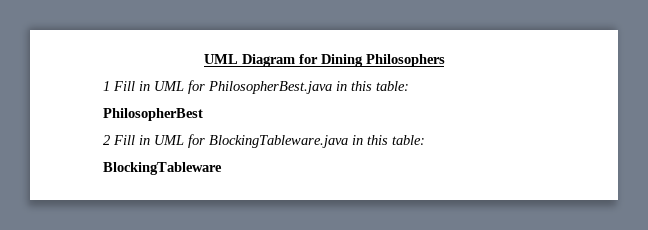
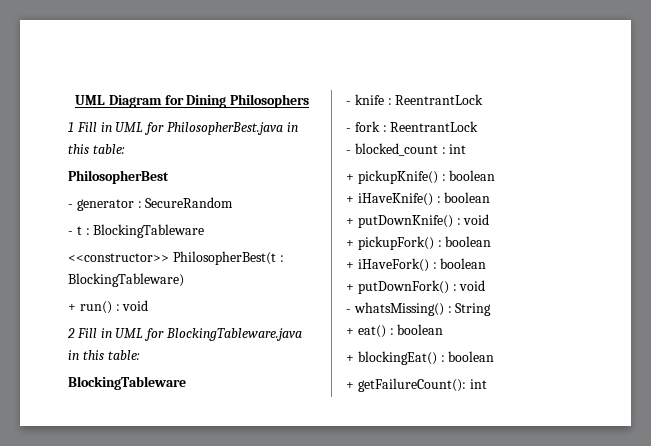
(203, 114) none -> [68,197,234,211] [68,224,205,238] [68,251,284,265] [68,273,184,287] [68,300,149,314] // - generator : SecureRandom // - t : BlockingTableware // <<constructor>> PhilosopherBest(t : BlockingTableware) // + run() : void
(222, 168) none -> [346,94,484,105] [346,121,479,132] [346,143,467,156] [346,170,496,184] [346,192,491,206] [346,214,490,228] [346,236,492,250] [346,258,487,272] [346,280,486,294] [346,302,492,316] [346,324,444,338] [346,351,495,365] [346,378,487,392] // - knife : ReentrantLock // - fork : ReentrantLock // - blocked_count : int // + pickupKnife() : boolean // + iHaveKnife() : boolean // + putDownKnife() : void // + pickupFork() : boolean // + iHaveFork() : boolean // + putDownFork() : void // - whatsMissing() : String // + eat() : boolean // + blockingEat() : boolean // + getFailureCount(): int

